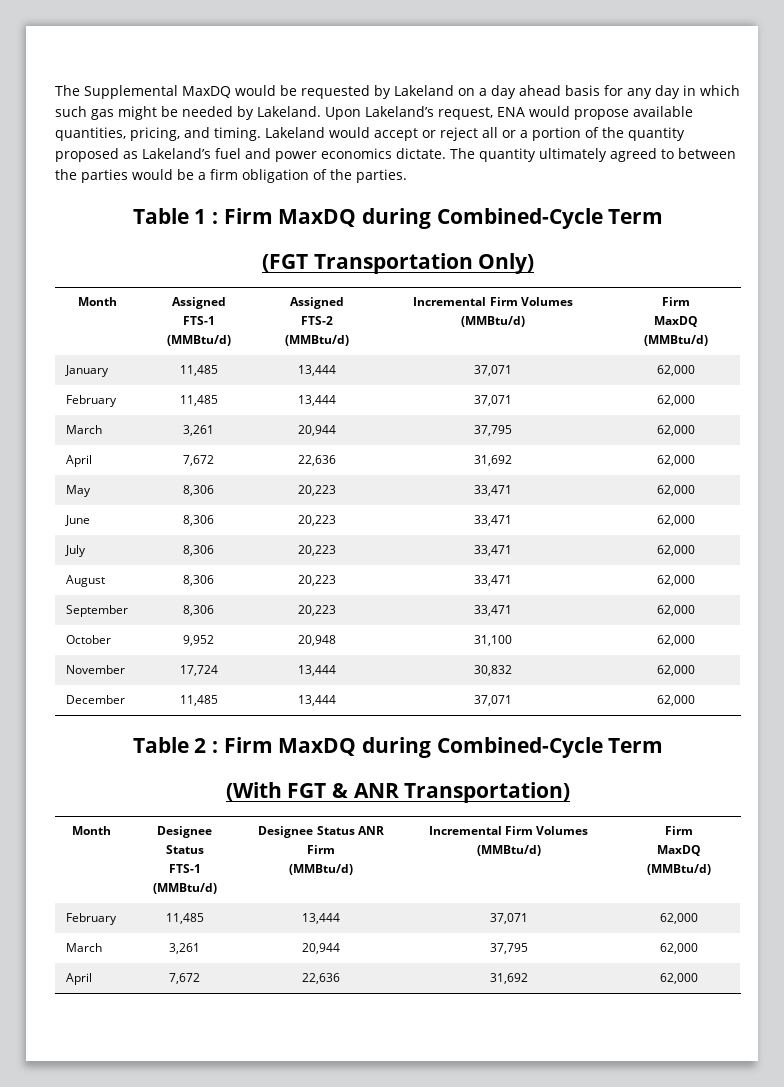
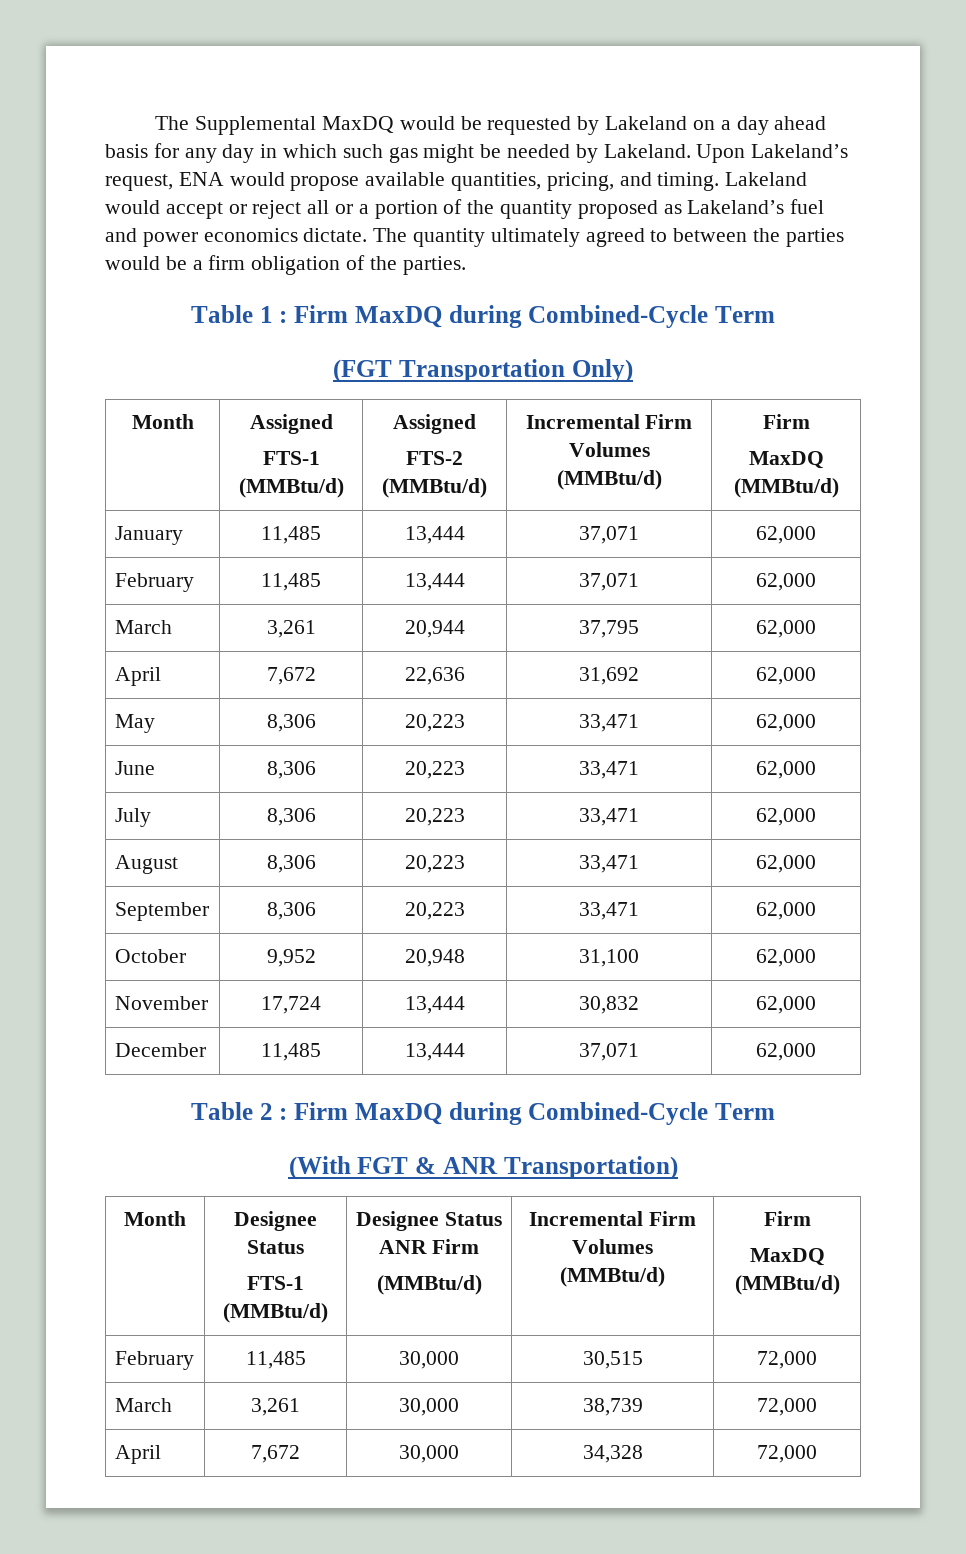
[302,913,340,924] [489,913,528,924] [659,913,698,924] [65,943,102,952] [169,943,200,954] [302,943,340,954] [489,943,528,954] [659,943,698,954] [65,973,92,985] [169,973,200,984] [302,973,340,984] [489,973,528,984] [659,973,698,984] 13,444 | 37,071 | 62,000 // March | 3,261 | 20,944 | 37,795 | 62,000 // April | 7,672 | 22,636 | 31,692 | 62,000 -> [399,1351,459,1369] [582,1351,643,1369] [757,1351,817,1369] [114,1398,172,1412] [251,1398,300,1416] [399,1398,459,1416] [582,1398,643,1416] [757,1398,817,1416] [114,1445,161,1464] [251,1445,300,1463] [399,1445,459,1463] [582,1445,643,1463] [757,1445,817,1463] 30,000 | 30,515 | 72,000 // March | 3,261 | 30,000 | 38,739 | 72,000 // April | 7,672 | 30,000 | 34,328 | 72,000

